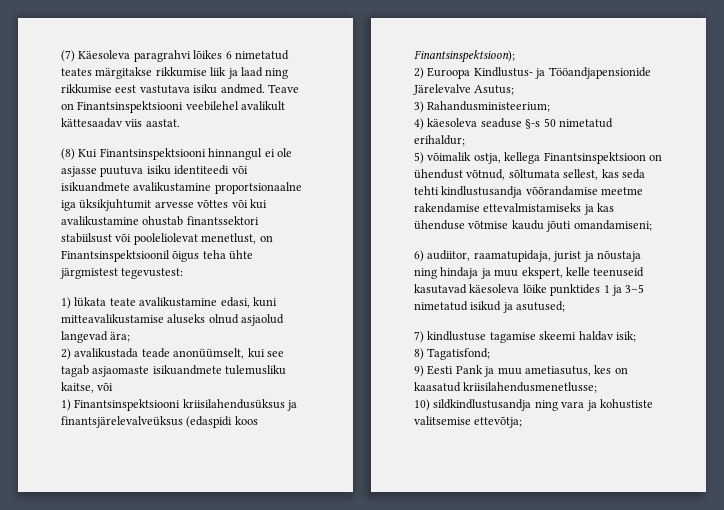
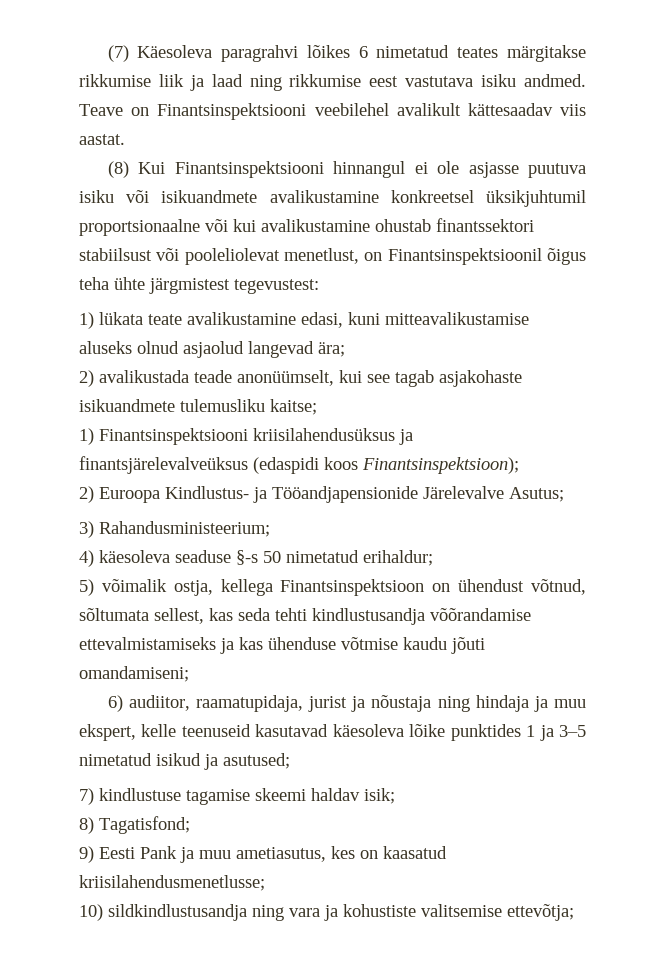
[174,165,230,175] identiteedi -> (114, 196) none
[214,182,302,194] [61,199,229,211] proportsionaalne iga üksikjuhtumit arvesse võttes -> [390,190,586,207] [79,219,200,236] konkreetsel üksikjuhtumil proportsionaalne
[92,366,150,377] asjaomaste -> [439,370,522,387] asjakohaste
[61,382,114,393] kaitse, või -> [270,399,317,415] kaitse;
[601,187,644,195] [414,203,480,213] meetme rakendamise -> (531, 614) none

